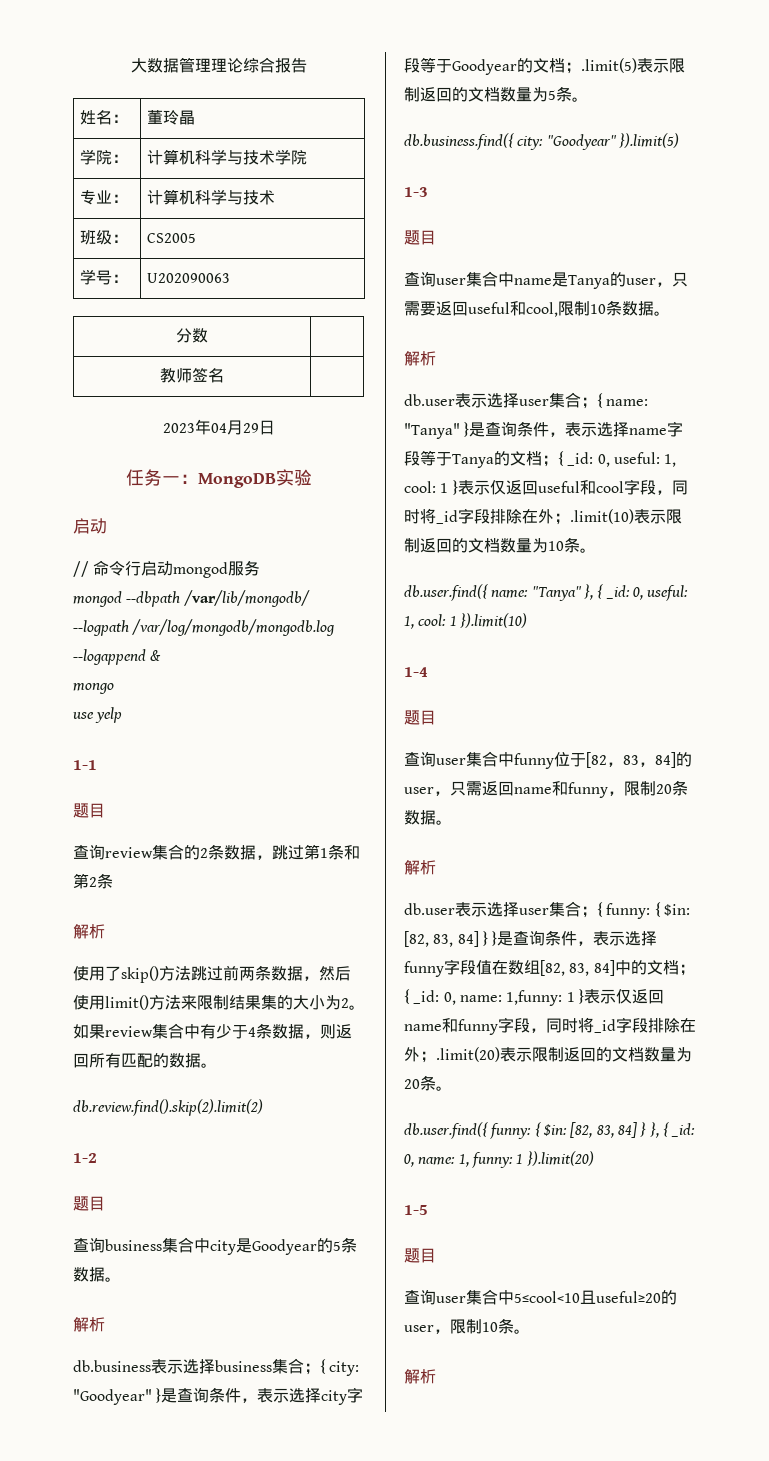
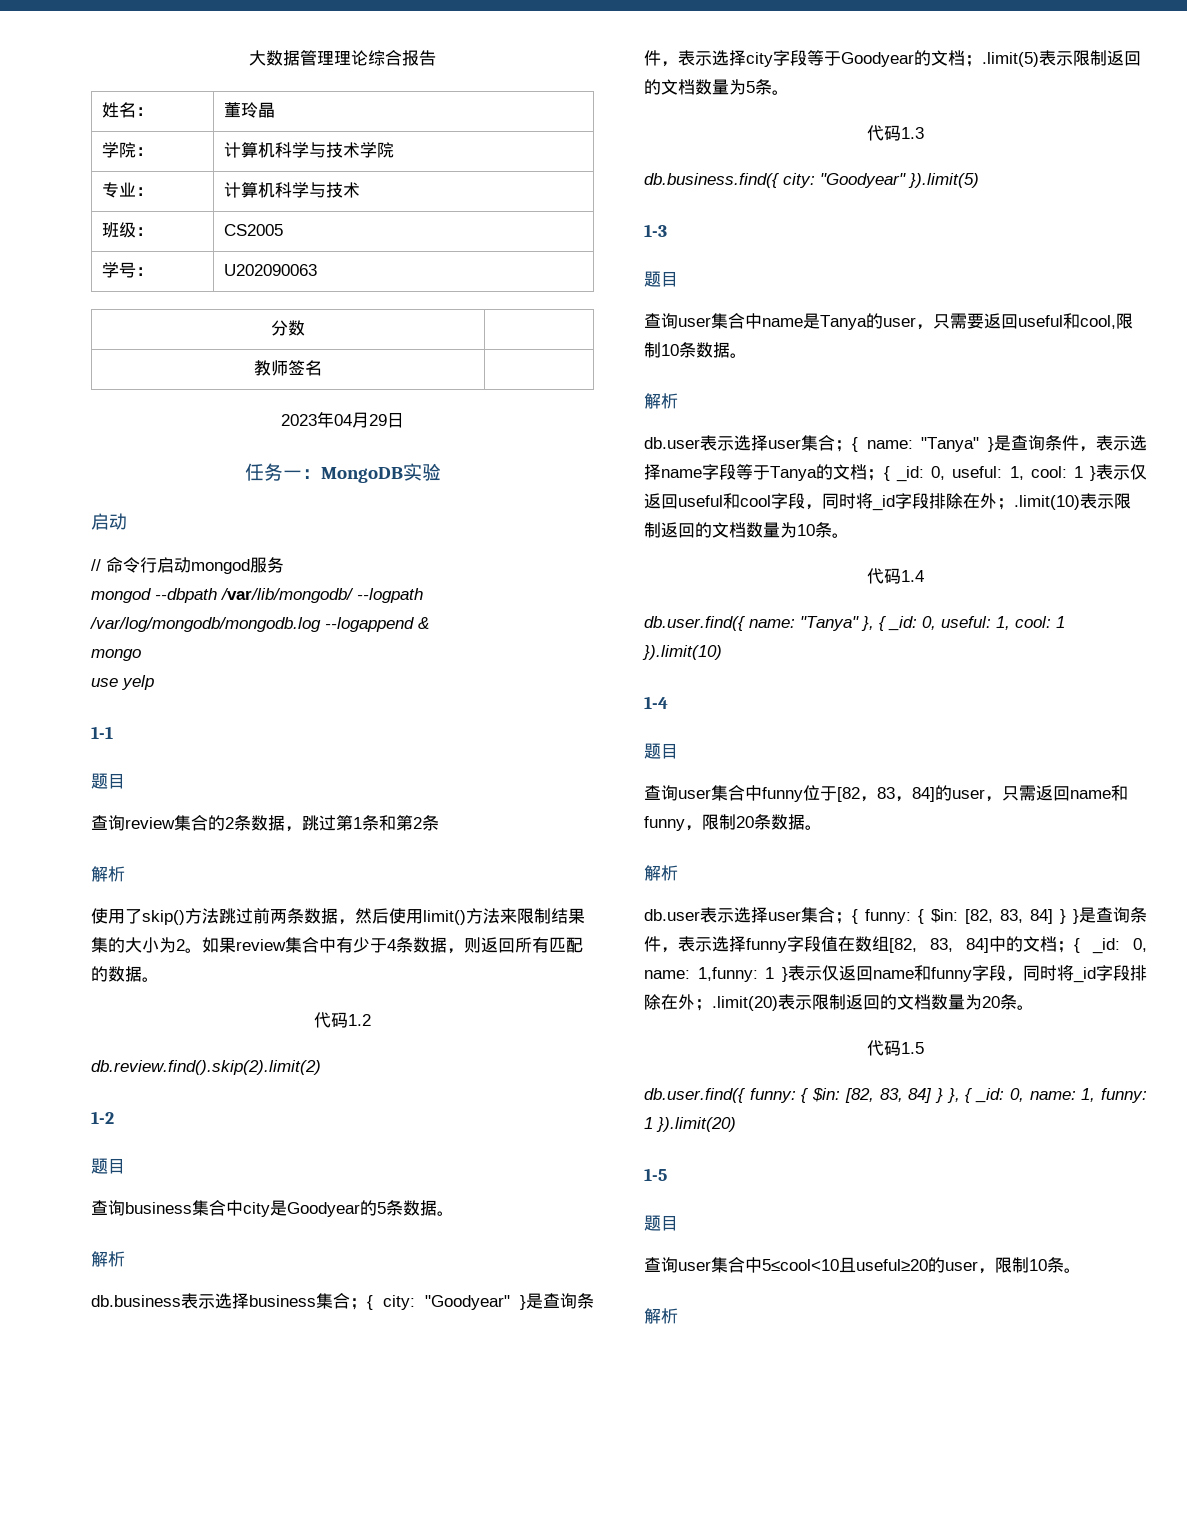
(217, 1065) none -> [314,1012,371,1028] // 代码1.2
(588, 99) none -> [867,125,924,141] // 代码1.3
(596, 550) none -> [867,568,924,584] // 代码1.4
(452, 1088) none -> [867,1040,924,1056] // 代码1.5

